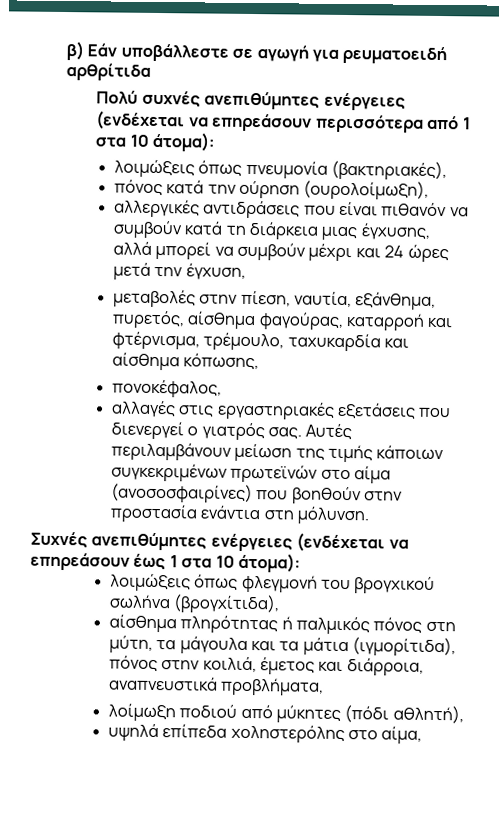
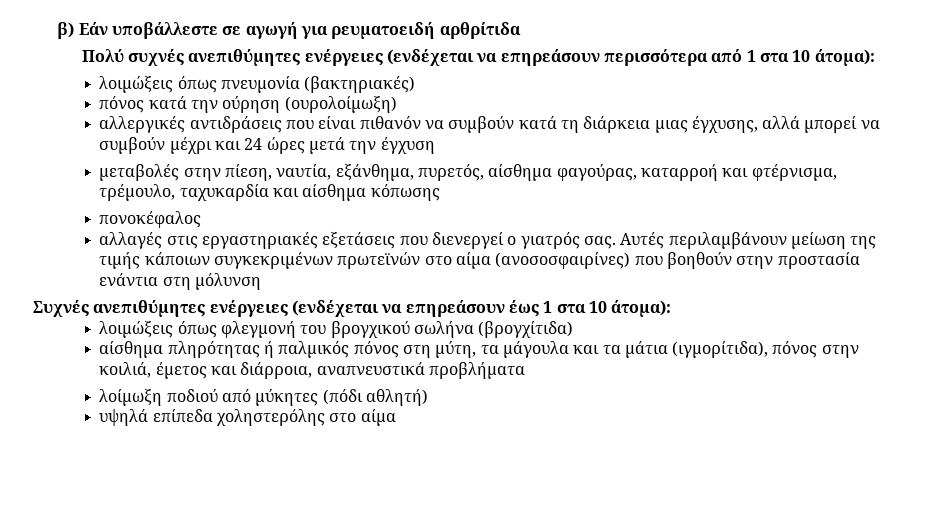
[330,160,447,181] (βακτηριακές), -> [304,76,416,93] (βακτηριακές)
[303,180,430,200] (ουρολοίμωξη), -> [284,95,397,113] (ουρολοίμωξη)
[185,263,246,280] έγχυση, -> [380,137,435,154] έγχυση
[183,353,260,370] [111,379,222,398] κόπωσης, // πονοκέφαλος, -> [370,184,440,201] [99,211,202,228] κόπωσης // πονοκέφαλος
[296,506,370,525] μόλυνση. -> [194,273,261,290] μόλυνση
[173,594,281,614] (βρογχίτιδα), -> [478,321,574,338] (βρογχίτιδα)
[220,677,325,696] προβλήματα, -> [428,362,525,379] προβλήματα
[392,705,464,724] αθλητή), -> [365,389,428,406] αθλητή)
[381,726,423,744] αίμα, -> [360,409,396,426] αίμα

